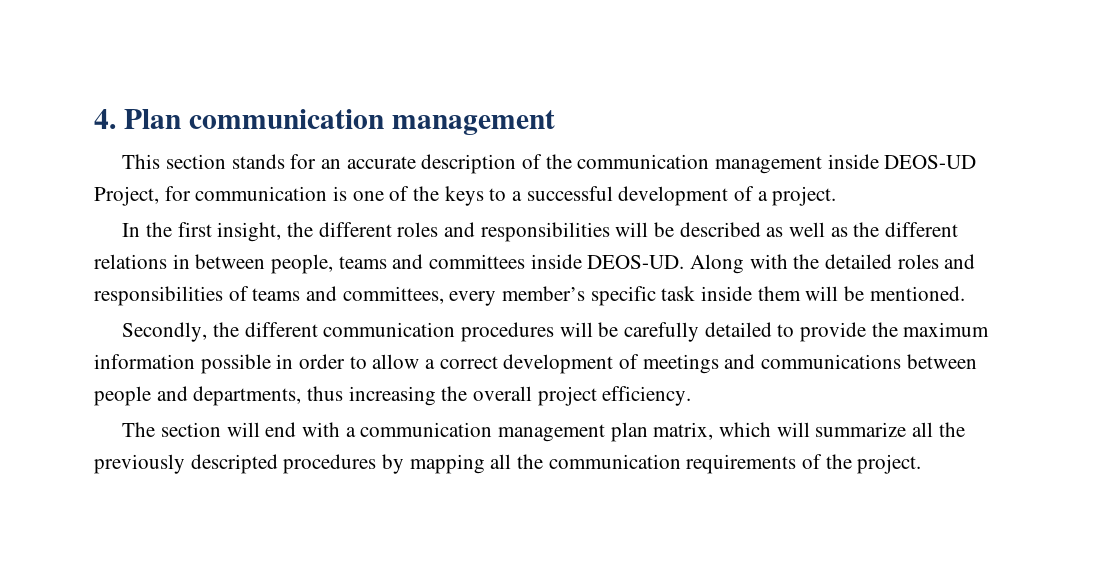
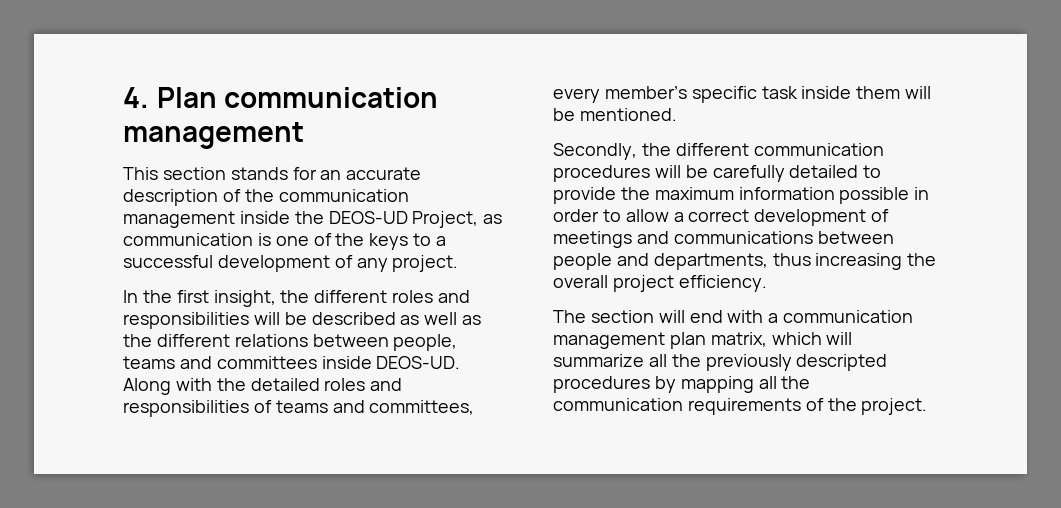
(879, 161) none -> [294,211,324,224] the
[164,186,191,201] for -> [483,214,503,224] as
[757,191,768,201] a -> [356,258,388,272] any
[172,254,190,269] in -> (308, 340) none

